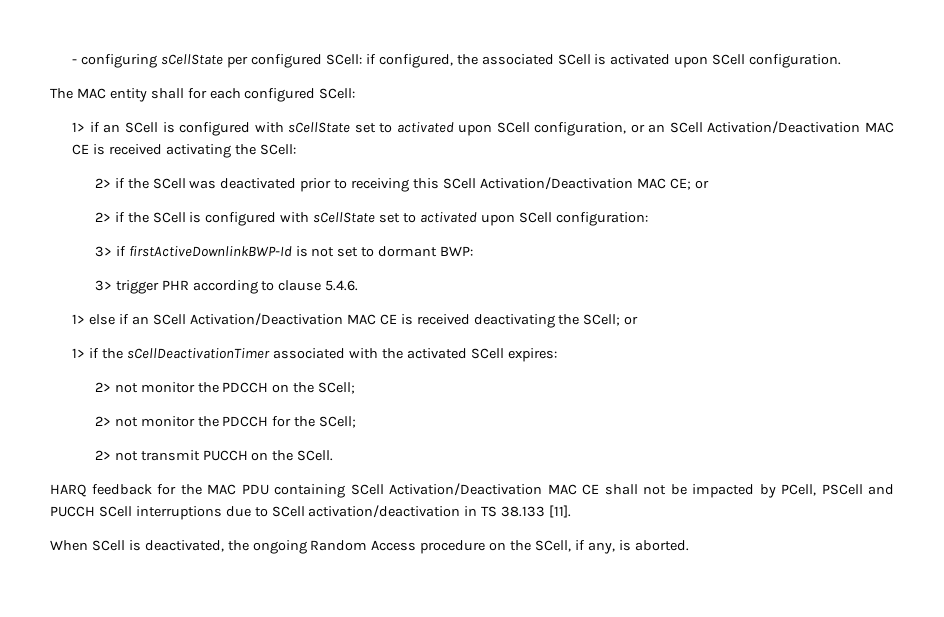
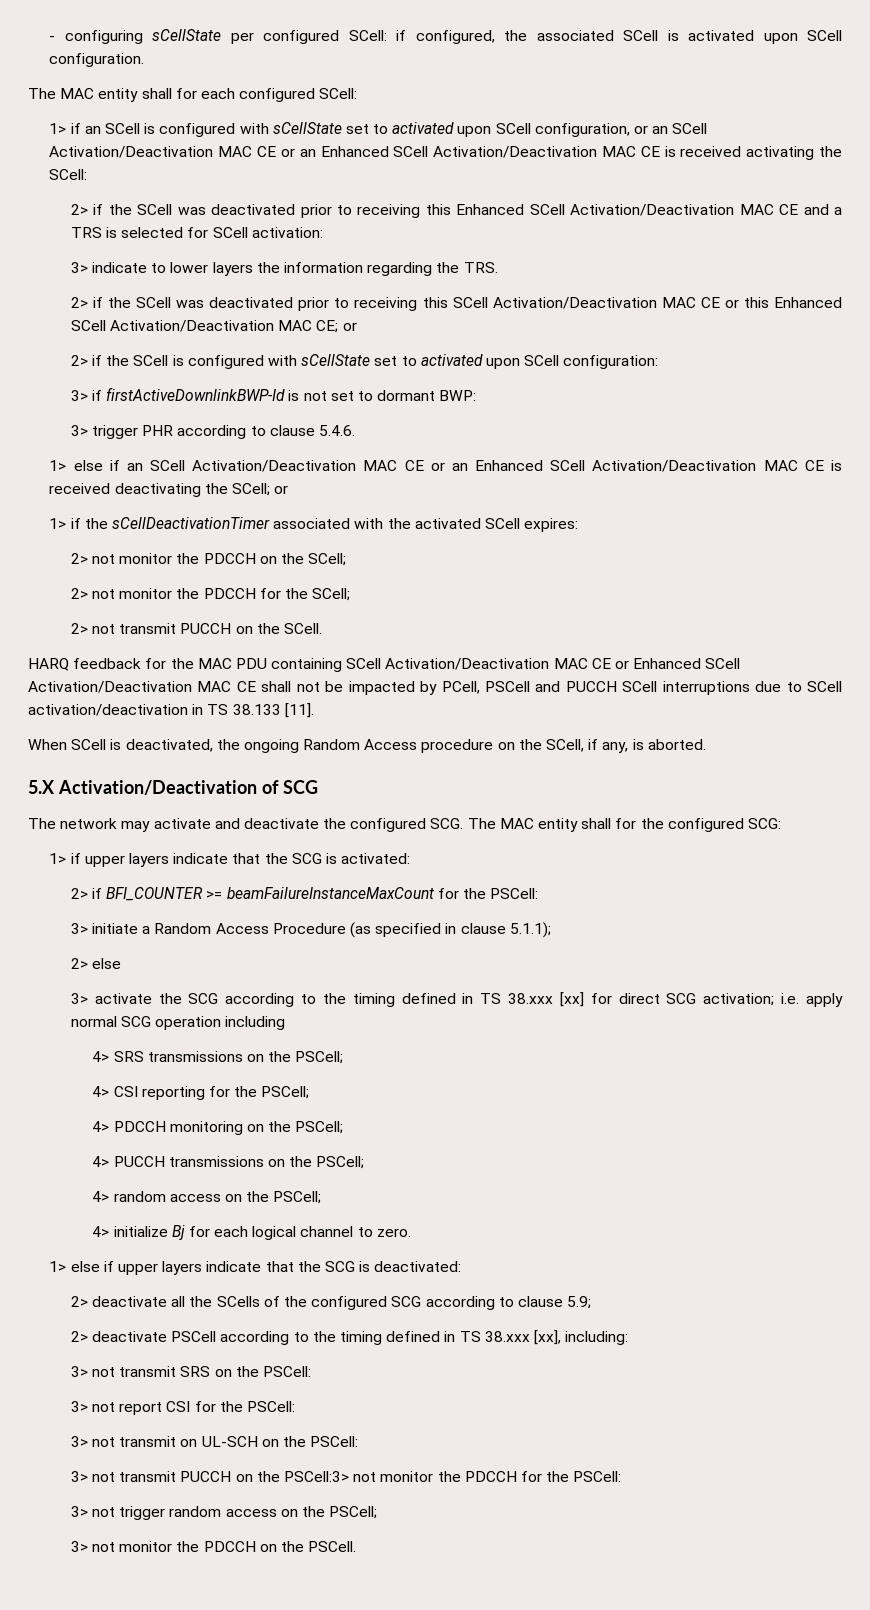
(90, 149) none -> [280,146,660,158] or an Enhanced SCell Activation/Deactivation MAC CE
(440, 183) none -> [456,204,842,216] [70,227,323,238] [70,262,498,276] [70,297,842,311] Enhanced SCell Activation/Deactivation MAC CE and a TRS is selected for SCell activation: // 3> indicate to lower layers the information regarding the TRS. // 2> if the SCell was deactivated prior to receiving this SCell Activation/Deactivation MAC CE or this Enhanced
(397, 319) none -> [430,460,824,472] or an Enhanced SCell Activation/Deactivation MAC CE
(599, 489) none -> [615,658,741,669] [28,681,256,693] or Enhanced SCell Activation/Deactivation MAC CE
(689, 545) none -> [28,780,318,795] [28,818,781,832] [49,853,411,867] [70,887,539,901] [70,922,551,938] [70,958,122,969] [70,992,843,1007] [70,1016,286,1030] [92,1051,344,1064] [92,1086,310,1100] [92,1121,344,1135] [92,1156,365,1169] [92,1191,322,1204] [92,1225,411,1240] [49,1261,462,1275] [70,1296,592,1310] [70,1330,629,1345] [70,1366,312,1377] [70,1401,296,1415] [70,1436,359,1447] [70,1471,622,1482] [70,1506,378,1520] [70,1541,357,1552] // 5.X Activation/Deactivation of SCG // The network may activate and deactivate the configured SCG. The MAC entity shall for the configured SCG: // 1> if upper layers indicate that the SCG is activated: // 2> if BFI_COUNTER >= beamFailureInstanceMaxCount for the PSCell: // 3> initiate a Random Access Procedure (as specified in clause 5.1.1); // 2> else // 3> activate the SCG according to the timing defined in TS 38.xxx [xx] for direct SCG activation; i.e. apply normal SCG operation including // 4> SRS transmissions on the PSCell; // 4> CSI reporting for the PSCell; // 4> PDCCH monitoring on the PSCell; // 4> PUCCH transmissions on the PSCell; // 4> random access on the PSCell; // 4> initialize Bj for each logical channel to zero. // 1> else if upper layers indicate that the SCG is deactivated: // 2> deactivate all the SCells of the configured SCG according to clause 5.9; // 2> deactivate PSCell according to the timing defined in TS 38.xxx [xx], including: // 3> not transmit SRS on the PSCell: // 3> not report CSI for the PSCell: // 3> not transmit on UL-SCH on the PSCell: // 3> not transmit PUCCH on the PSCell:3> not monitor the PDCCH for the PSCell: // 3> not trigger random access on the PSCell; // 3> not monitor the PDCCH on the PSCell.

